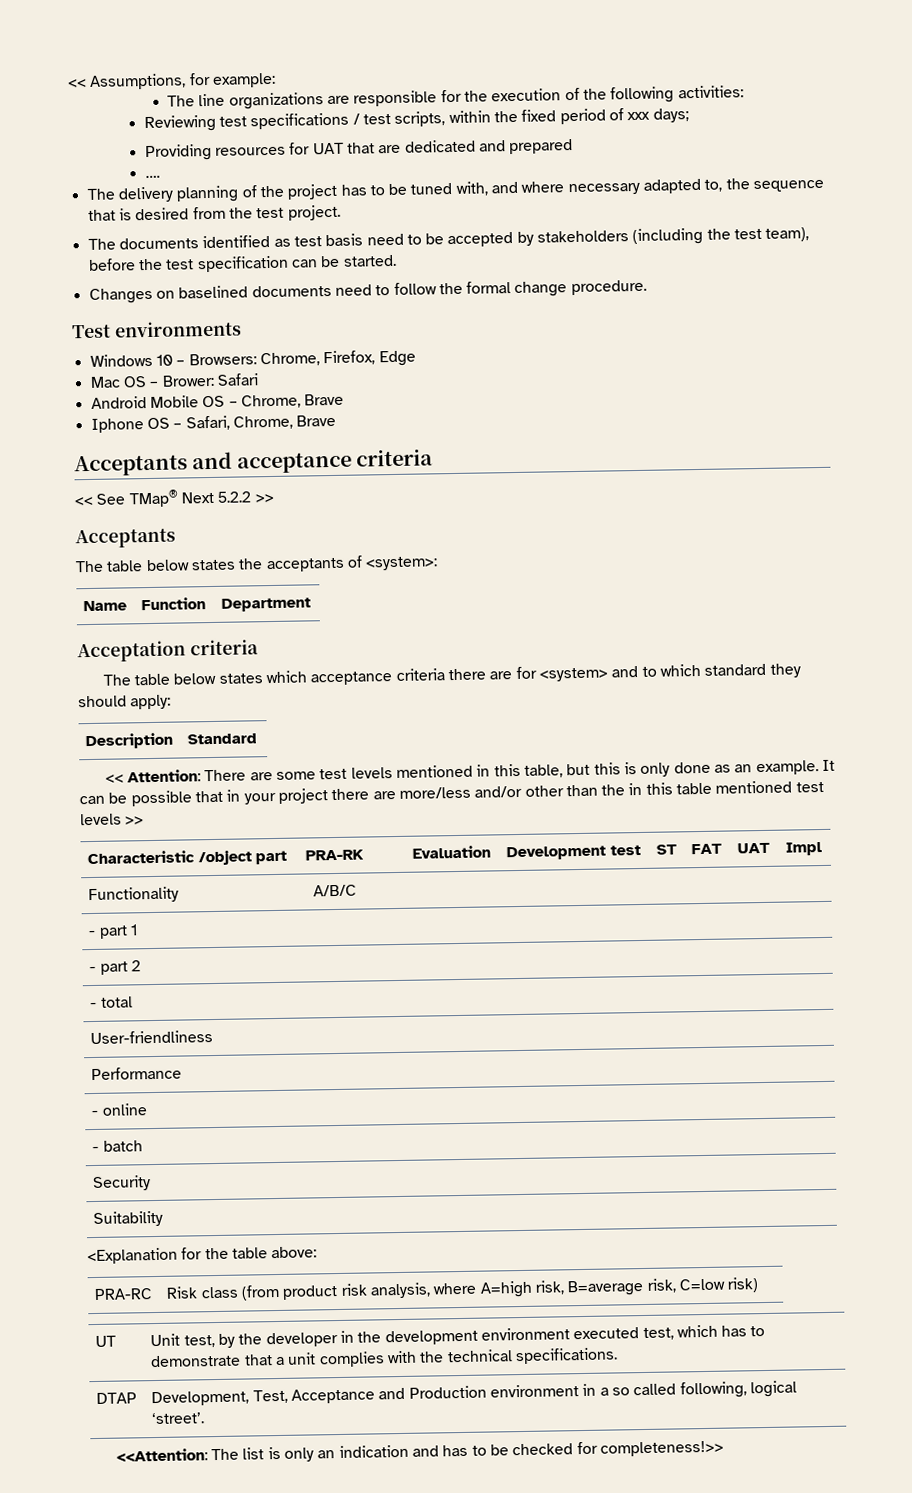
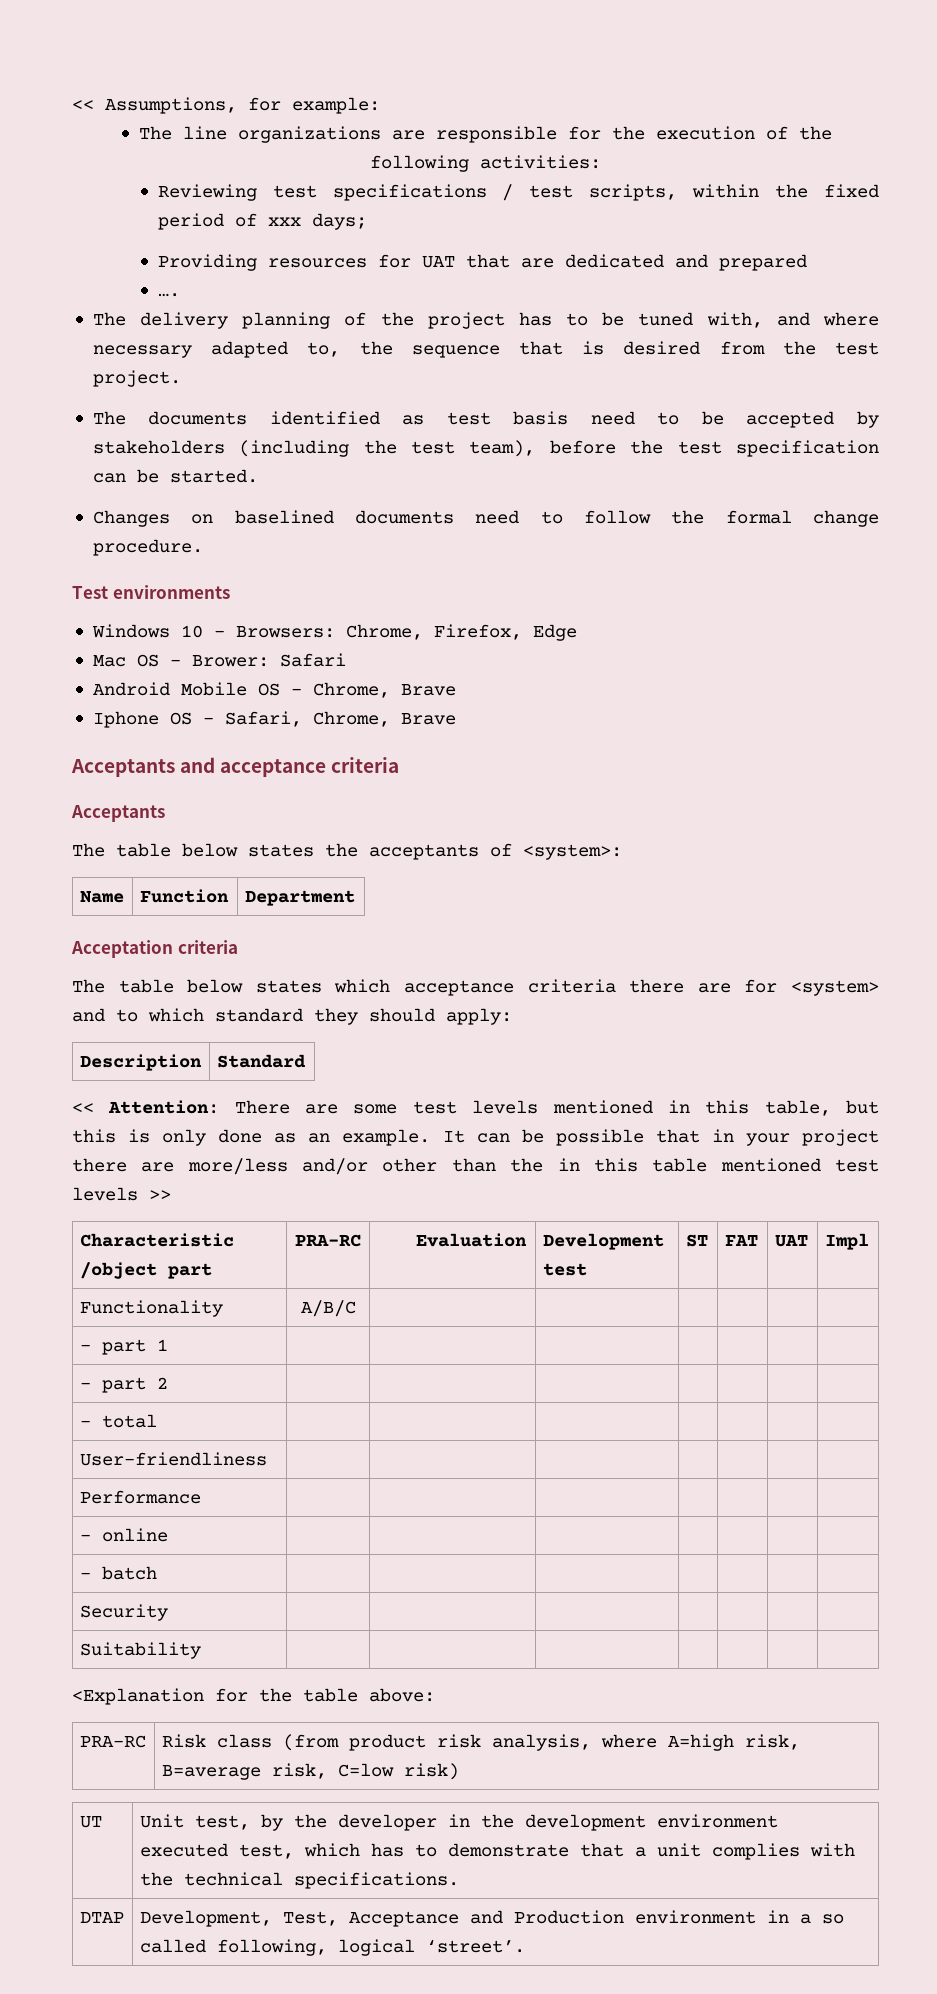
[74,489,274,508] // << See TMap® Next 5.2.2 >> -> (400, 765) none
[304,849,364,861] PRA-RK -> [295,1234,361,1247] PRA-RC
[115,1440,724,1463] // <<Attention: The list is only an indication and has to be checked for completeness!>> -> (525, 1946) none

